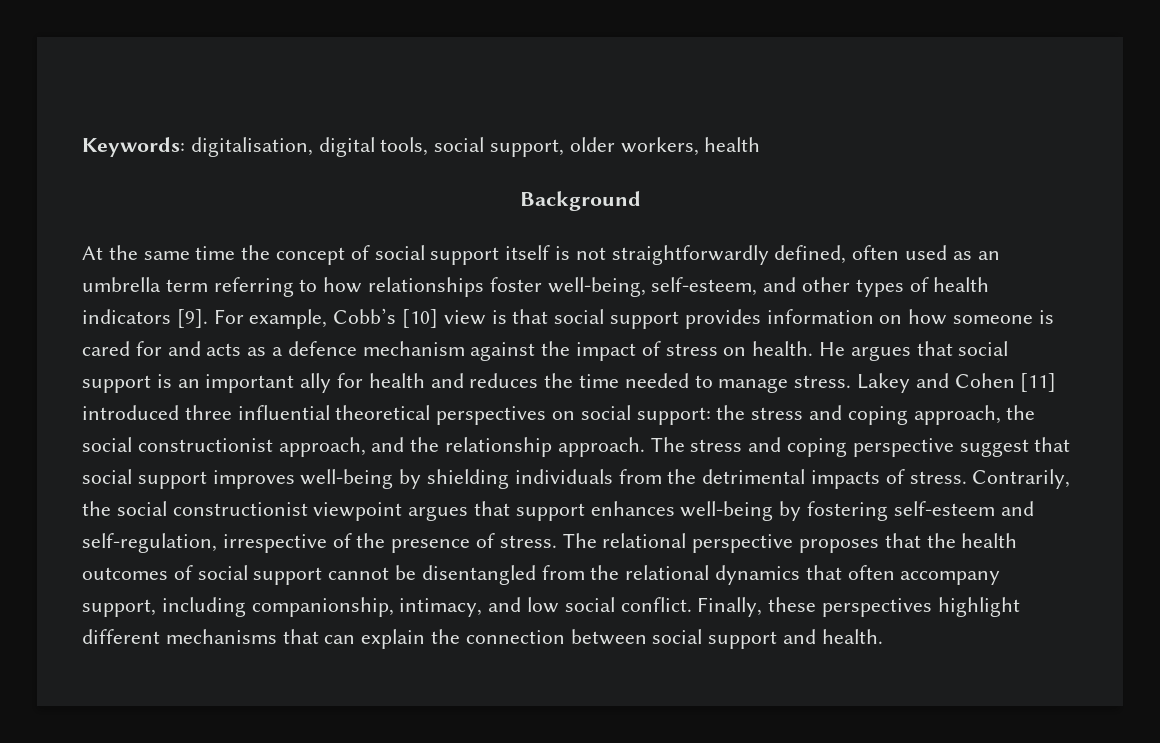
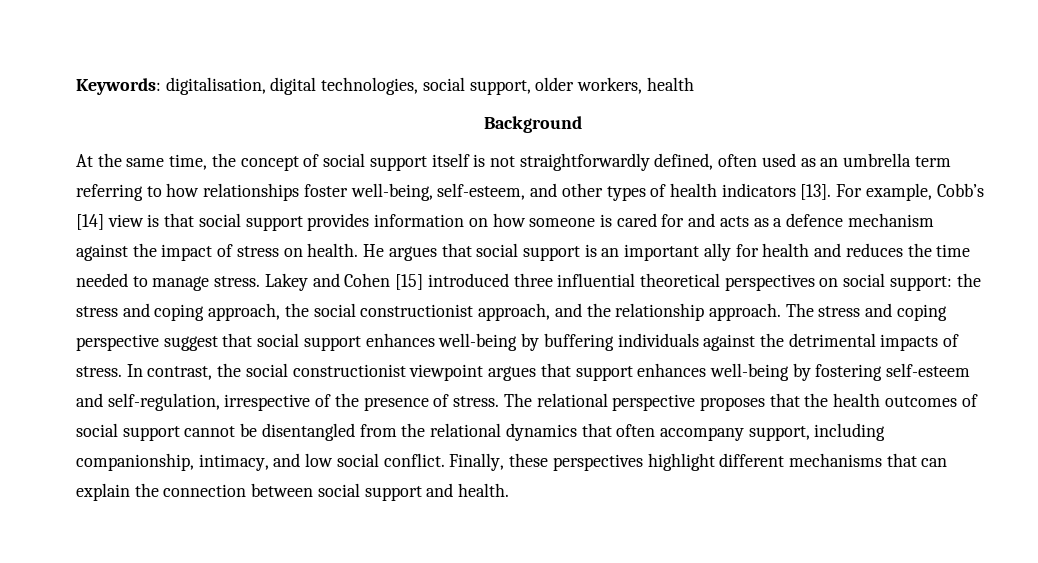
[380,137,429,156] tools, -> [321,77,419,95] technologies,
[195,246,236,260] time -> [169,154,208,170] time,
[176,309,208,328] [9]. -> [800,184,832,200] [13].
[402,309,439,328] [10] -> [76,214,104,230] [14]
[1020,373,1057,392] [11] -> [395,274,424,290] [15]
[212,469,662,489] improves well-being by shielding individuals from -> [365,333,756,351] enhances well-being by buffering individuals against
[972,469,1071,489] Contrarily, -> [126,364,213,380] In contrast,

